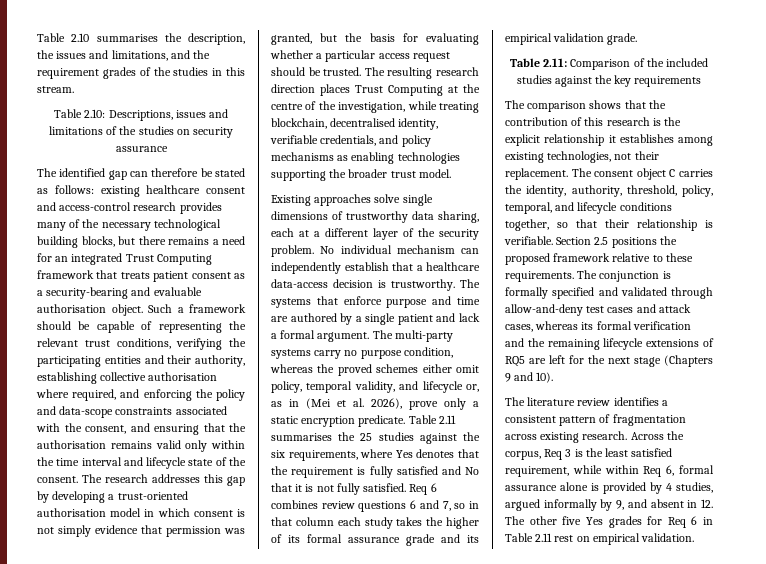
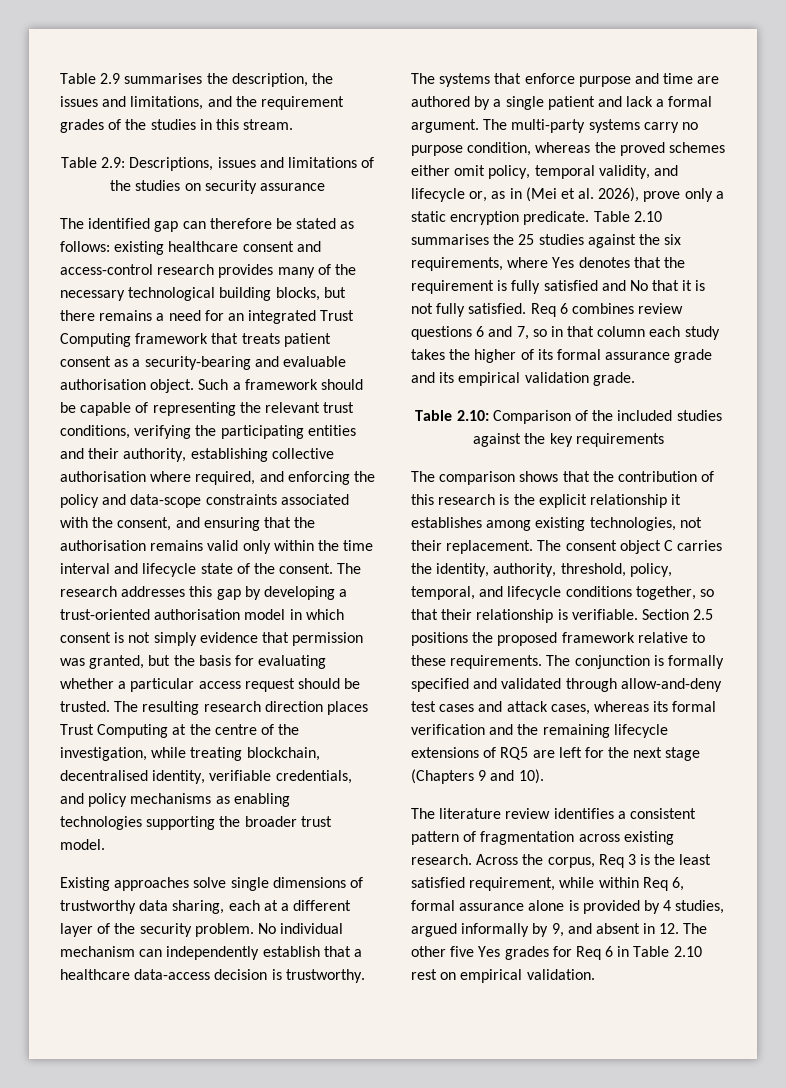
[37,33,90,42] Table 2.10 -> [60,73,121,84] Table 2.9
[84,109,106,118] 2.10: -> [101,157,126,168] 2.9:
[438,415,456,424] 2.11 -> [633,211,662,222] 2.10
[543,58,568,67] 2.11: -> [456,410,489,421] 2.10:
[535,533,553,542] 2.11 -> [673,946,702,957] 2.10

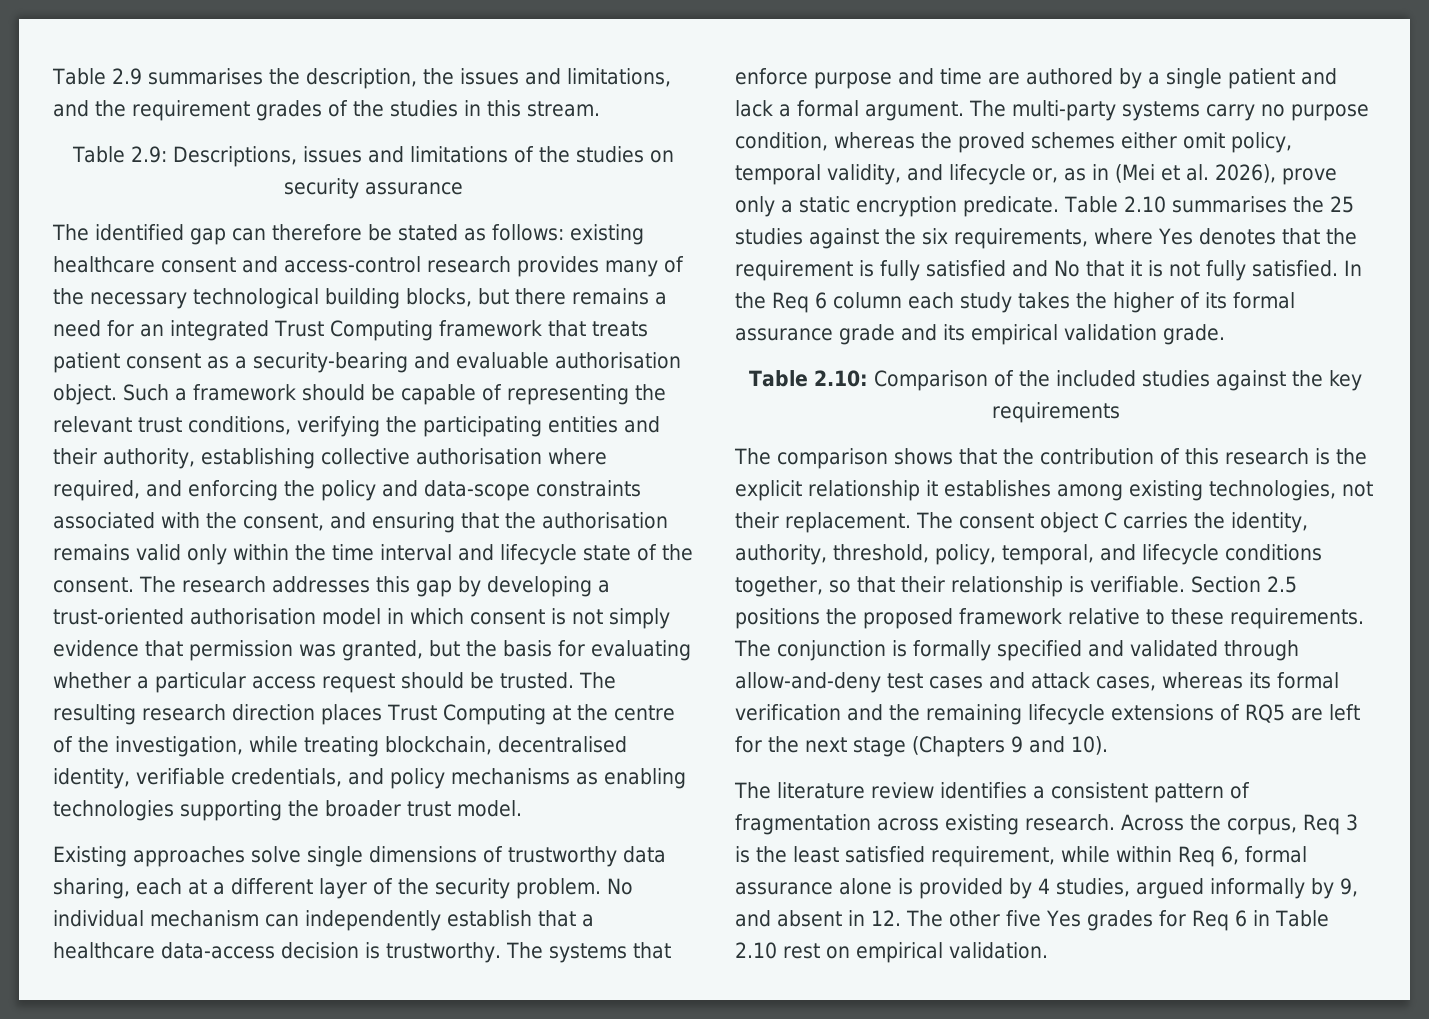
[530,303,684,317] [411,326,595,340] Req 6 combines review questions 6 and 7, so in that -> [1344,260,1362,276] [735,292,827,313] In the Req 6

